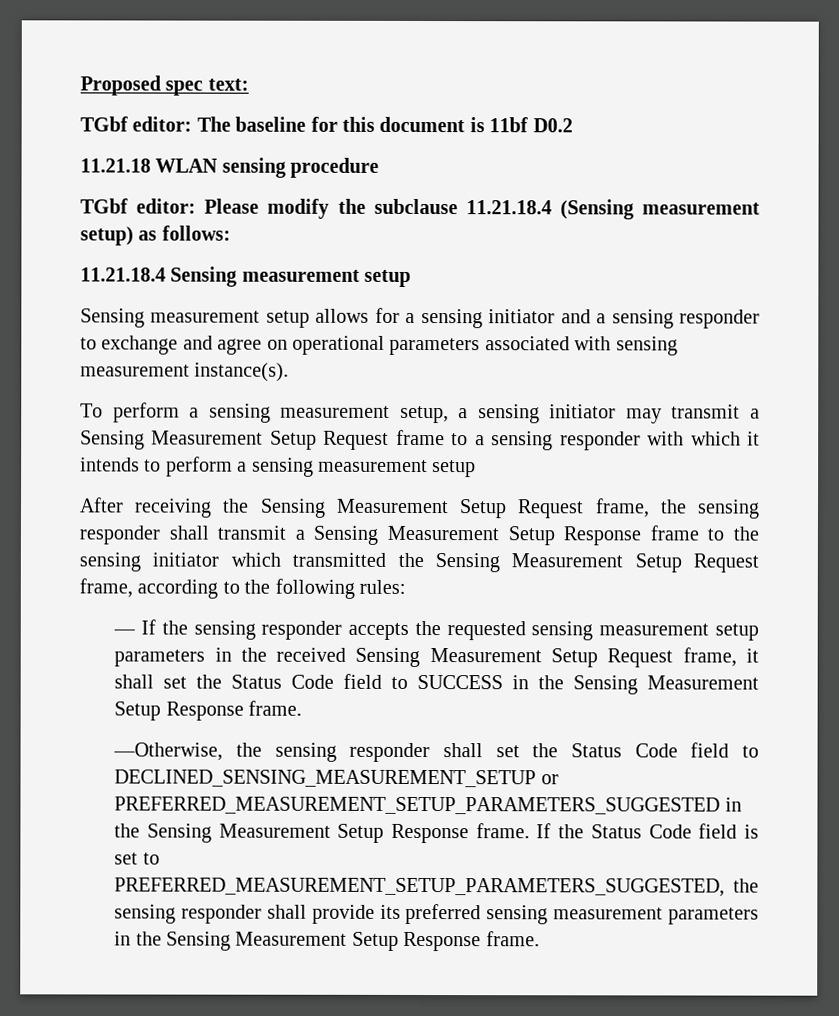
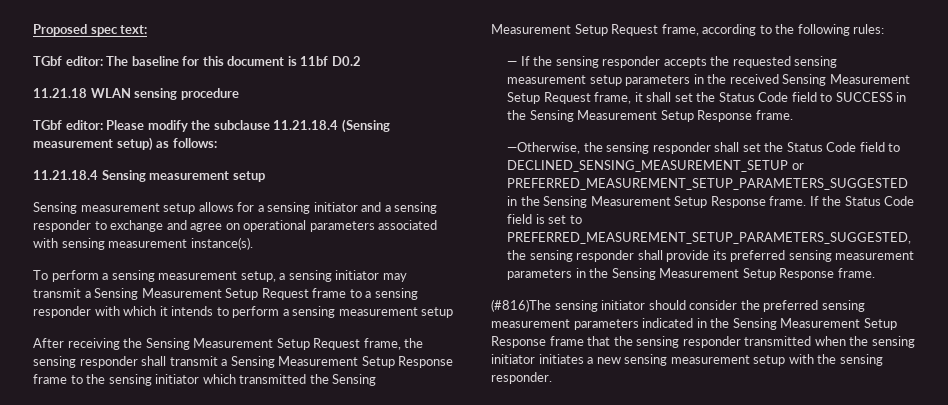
(540, 939) none -> [491,299,865,312] [491,318,897,330] [491,336,915,348] [491,354,883,366] [491,372,552,384] // (#816)The sensing initiator should consider the preferred sensing measurement parameters indicated in the Sensing Measurement Setup Response frame that the sensing responder transmitted when the sensing initiator initiates a new sensing measurement setup with the sensing responder.

